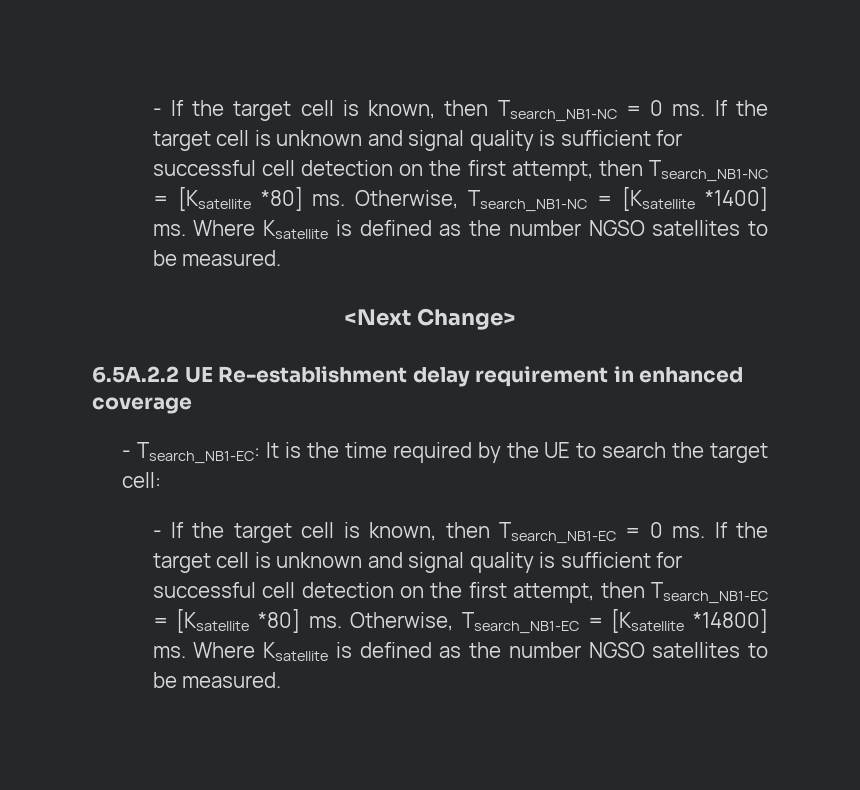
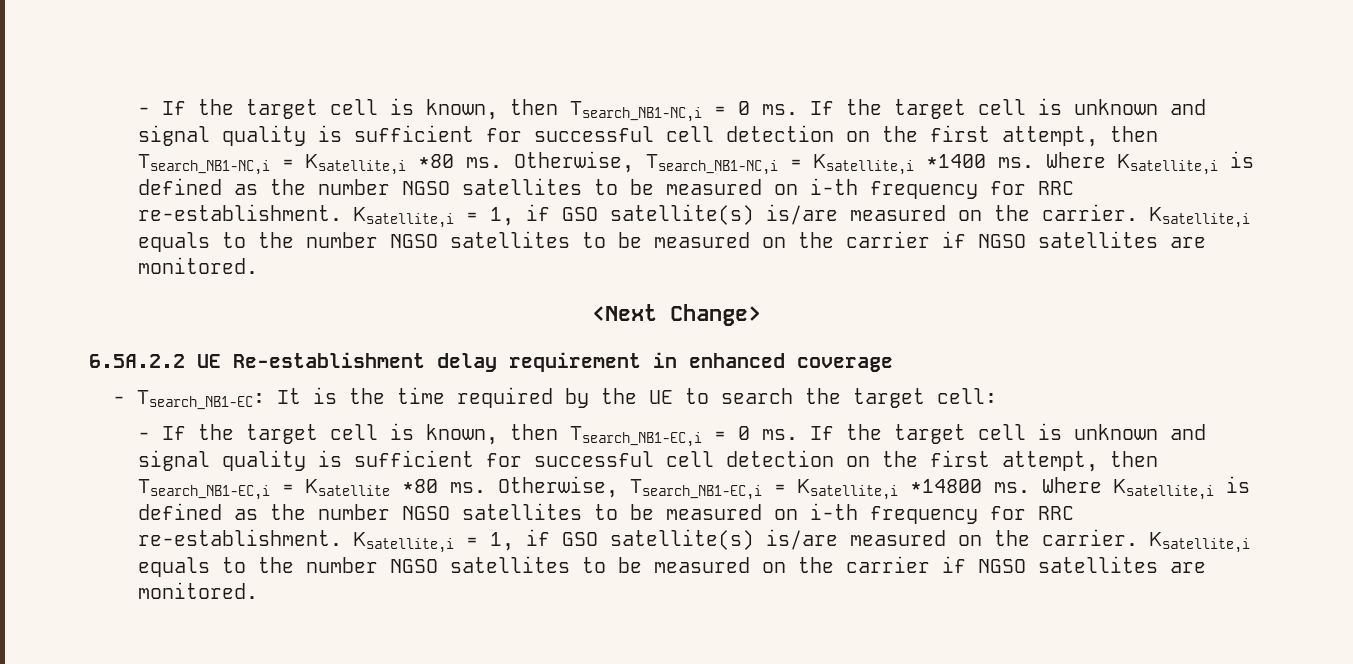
[152,100,617,122] - If the target cell is known, then Tsearch_NB1-NC -> [137,98,702,122] - If the target cell is known, then Tsearch_NB1-NC,i
[649,160,769,182] [152,187,768,212] [152,220,768,239] [152,250,282,266] Tsearch_NB1-NC = [Ksatellite *80] ms. Otherwise, Tsearch_NB1-NC = [Ksatellite *1400] ms. Where Ksatellite is defined as the number NGSO satellites to be measured. -> [137,151,1254,175] [137,178,1074,199] [137,204,1250,228] [137,231,1206,252] [137,257,258,274] Tsearch_NB1-NC,i = Ksatellite,i *80 ms. Otherwise, Tsearch_NB1-NC,i = Ksatellite,i *1400 ms. Where Ksatellite,i is defined as the number NGSO satellites to be measured on i-th frequency for RRC re-establishment. Ksatellite,i = 1, if GSO satellite(s) is/are measured on the carrier. Ksatellite,i equals to the number NGSO satellites to be measured on the carrier if NGSO satellites are monitored.
[498,522,616,544] Tsearch_NB1-EC -> [569,426,702,447] Tsearch_NB1-EC,i
[651,582,769,604] [152,609,768,634] [152,642,768,661] [152,672,282,688] Tsearch_NB1-EC = [Ksatellite *80] ms. Otherwise, Tsearch_NB1-EC = [Ksatellite *14800] ms. Where Ksatellite is defined as the number NGSO satellites to be measured. -> [137,476,1250,500] [137,503,1074,524] [137,529,1250,553] [137,556,1206,577] [137,582,258,599] Tsearch_NB1-EC,i = Ksatellite *80 ms. Otherwise, Tsearch_NB1-EC,i = Ksatellite,i *14800 ms. Where Ksatellite,i is defined as the number NGSO satellites to be measured on i-th frequency for RRC re-establishment. Ksatellite,i = 1, if GSO satellite(s) is/are measured on the carrier. Ksatellite,i equals to the number NGSO satellites to be measured on the carrier if NGSO satellites are monitored.

